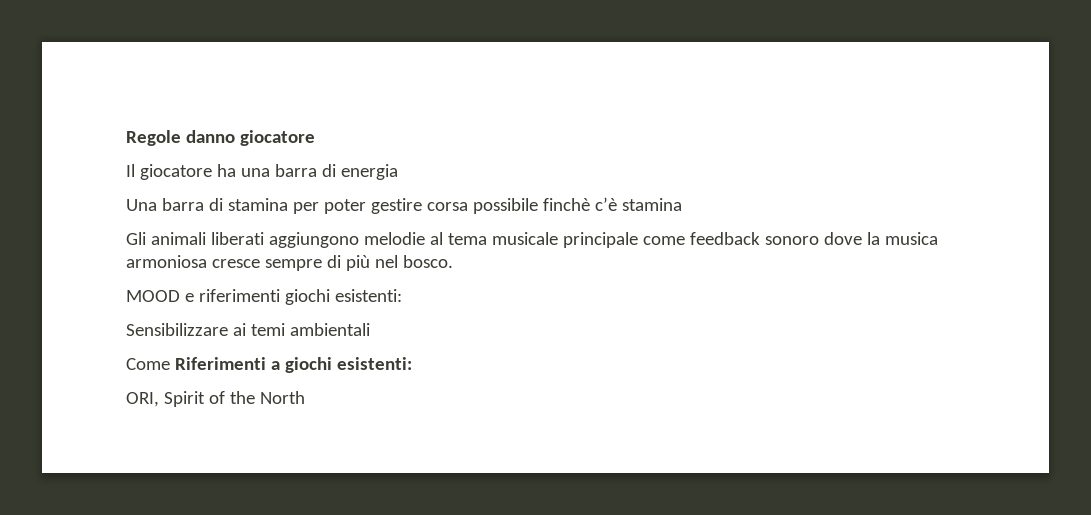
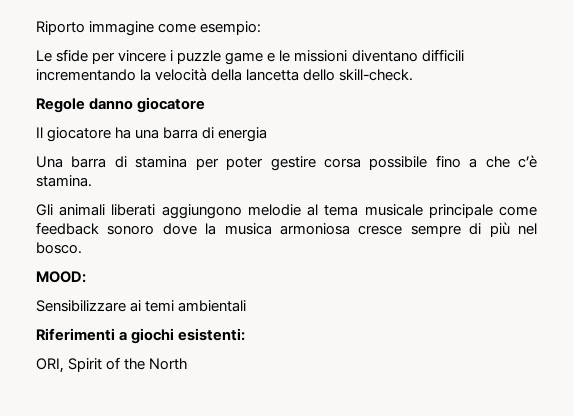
(126, 138) none -> [36,21,262,36] [36,49,464,65] [36,68,414,81] Riporto immagine come esempio: // Le sfide per vincere i puzzle game e le missioni diventano difficili incrementando la velocità della lancetta dello skill-check. //
[542,197,682,211] finchè c’è stamina -> [435,155,538,168] [36,175,92,187] fino a che c’è stamina.
[126,289,402,305] MOOD e riferimenti giochi esistenti: -> [36,271,86,283] MOOD:
[126,358,170,370] Come -> (247, 306) none

